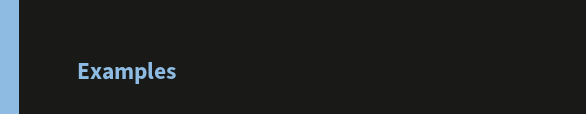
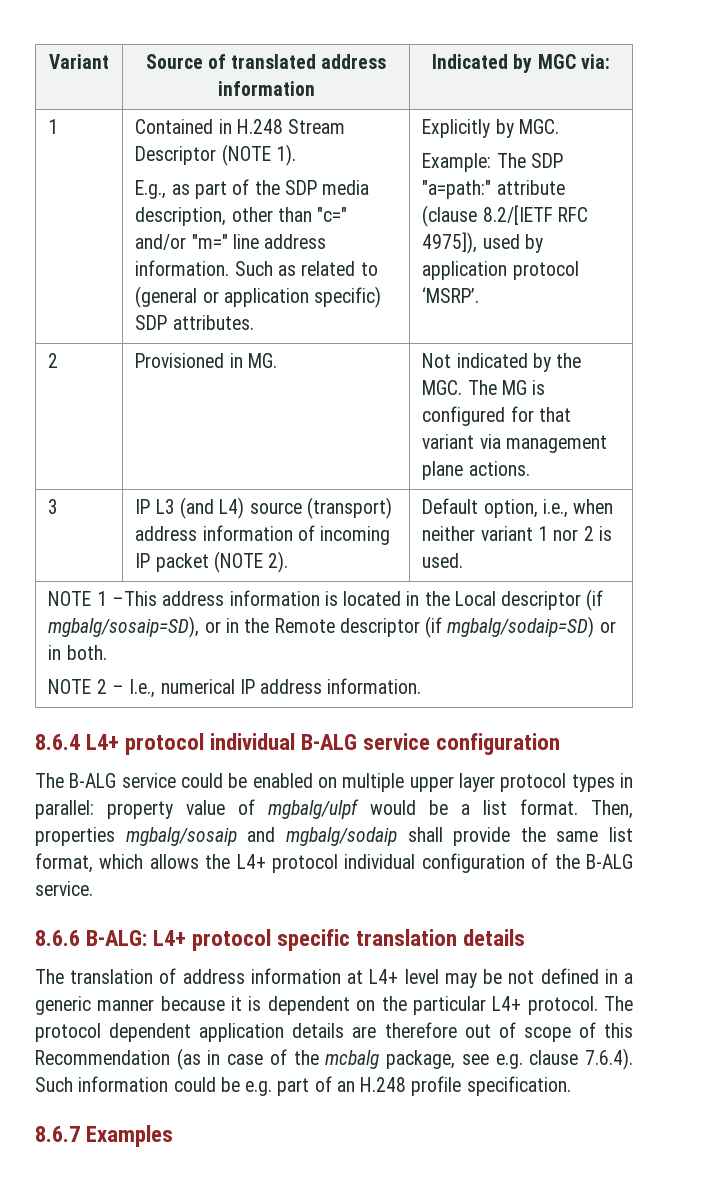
(77, 73) none -> [49,54,109,69] [145,54,387,69] [217,81,315,96] [432,54,610,73] [48,119,59,134] [135,119,346,134] [135,144,297,166] [135,179,370,199] [135,207,348,226] [135,234,327,250] [135,260,378,276] [135,286,382,308] [135,315,254,330] [422,119,560,138] [422,153,564,172] [422,180,565,199] [422,205,589,227] [422,232,544,254] [422,261,579,280] [422,287,480,303] [48,353,59,368] [135,353,278,368] [422,353,582,372] [422,380,546,395] [422,406,572,426] [422,434,608,453] [422,461,530,480] [48,499,59,514] [135,497,392,519] [135,525,391,545] [135,551,289,573] [422,498,614,518] [422,526,612,541] [422,553,464,568] [48,589,604,611] [48,616,616,638] [48,645,107,660] [48,678,422,698] [35,733,561,755] [35,773,633,792] [35,799,633,819] [35,827,633,846] [35,853,633,873] [35,881,93,896] [35,929,526,951] [35,968,633,988] [35,996,634,1015] [35,1022,634,1042] [35,1048,634,1070] [35,1076,571,1096] [35,1126,80,1142] Variant | Source of translated address information | Indicated by MGC via: // 1 | Contained in H.248 Stream Descriptor (NOTE 1). // E.g., as part of the SDP media description, other than "c=" and/or "m=" line address information. Such as related to (general or application specific) SDP attributes. | Explicitly by MGC. // Example: The SDP "a=path:" attribute (clause 8.2/[IETF RFC 4975]), used by application protocol ‘MSRP’. // 2 | Provisioned in MG. | Not indicated by the MGC. The MG is configured for that variant via management plane actions. // 3 | IP L3 (and L4) source (transport) address information of incoming IP packet (NOTE 2). | Default option, i.e., when neither variant 1 nor 2 is used. // NOTE 1 –This address information is located in the Local descriptor (if mgbalg/sosaip=SD), or in the Remote descriptor (if mgbalg/sodaip=SD) or in both. // NOTE 2 – I.e., numerical IP address information. // 8.6.4 L4+ protocol individual B-ALG service configuration // The B-ALG service could be enabled on multiple upper layer protocol types in parallel: property value of mgbalg/ulpf would be a list format. Then, properties mgbalg/sosaip and mgbalg/sodaip shall provide the same list format, which allows the L4+ protocol individual configuration of the B-ALG service. // 8.6.6 B-ALG: L4+ protocol specific translation details // The translation of address information at L4+ level may be not defined in a generic manner because it is dependent on the particular L4+ protocol. The protocol dependent application details are therefore out of scope of this Recommendation (as in case of the mcbalg package, see e.g. clause 7.6.4). Such information could be e.g. part of an H.248 profile specification. // 8.6.7

